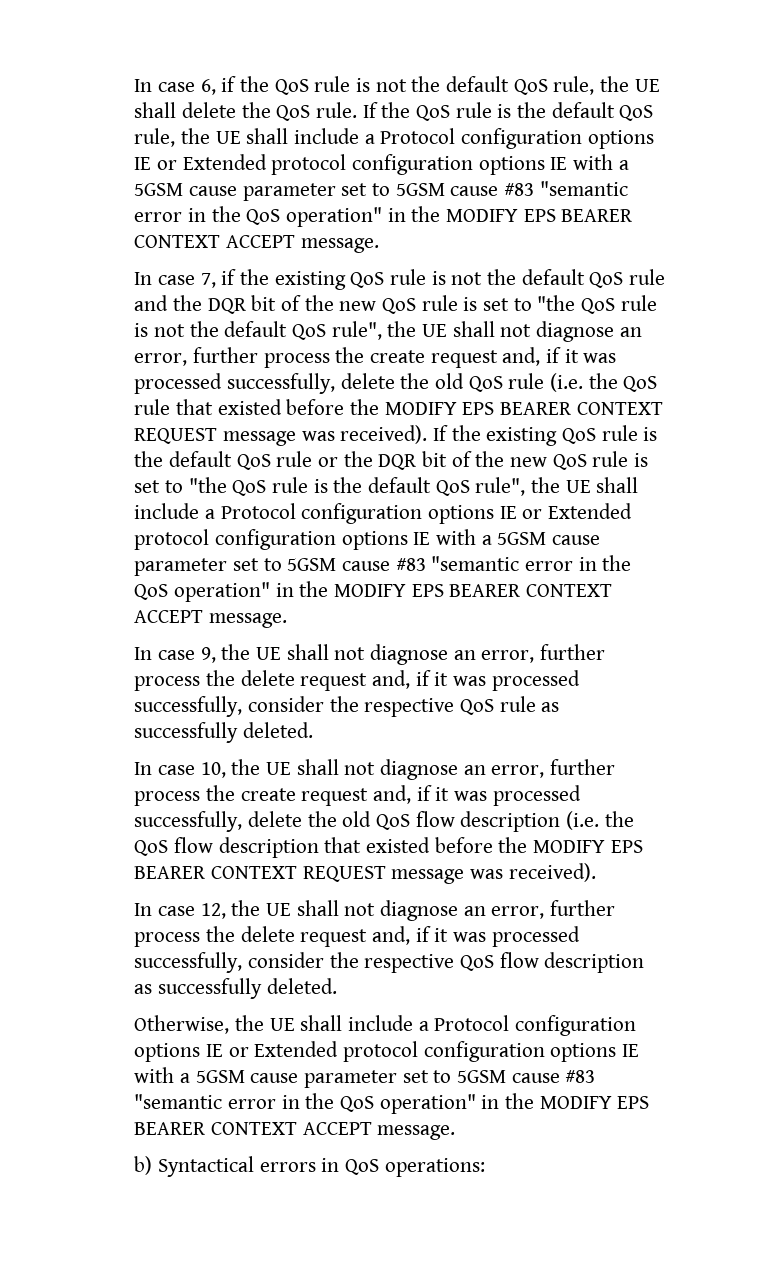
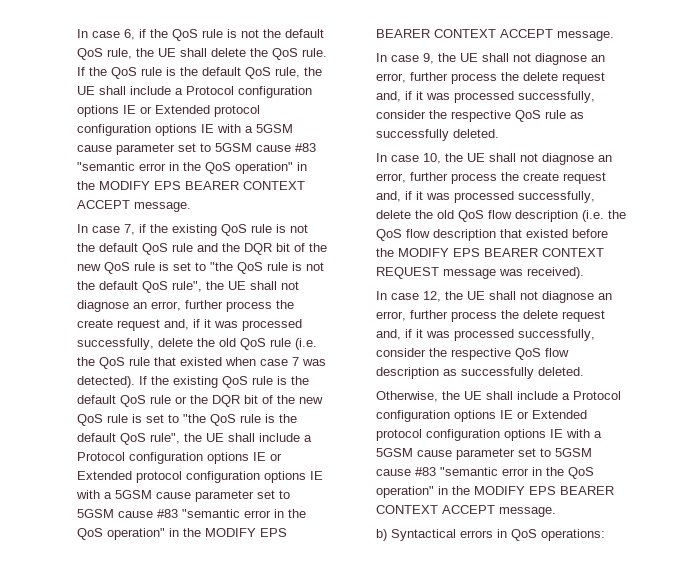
[286,399,663,415] [134,425,428,446] before the MODIFY EPS BEARER CONTEXT REQUEST message was received). -> [225,357,327,366] [77,376,136,388] when case 7 was detected).

